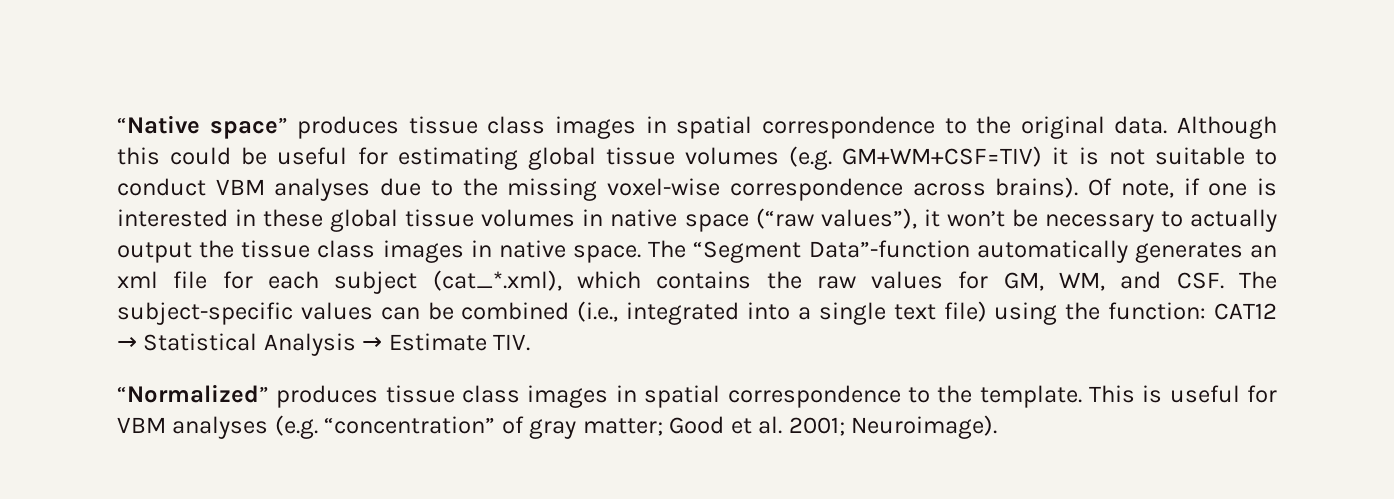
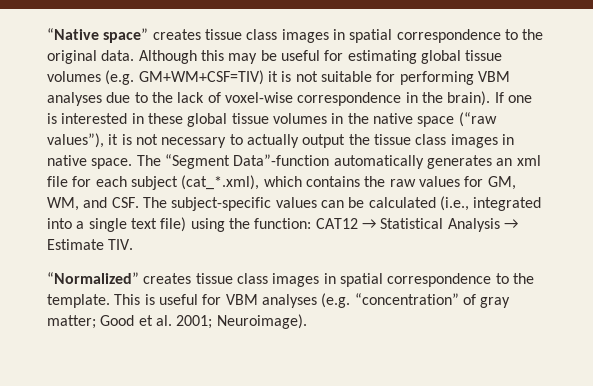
[297,116,400,139] produces -> [152,29,201,40] creates
[170,147,232,165] could -> [228,53,258,64] may
[1255,149,1277,165] [117,178,206,196] to conduct -> [376,71,474,85] for performing
[507,177,1200,201] missing voxel-wise correspondence across brains). Of note, if -> [177,91,504,106] lack of voxel-wise correspondence in the brain). If
(604, 217) none -> [347,113,369,124] the
[946,209,1038,227] won’t be -> [121,134,158,145] is not
[461,302,570,320] combined -> [368,197,436,208] calculated
[276,385,379,408] produces -> [143,273,192,284] creates

